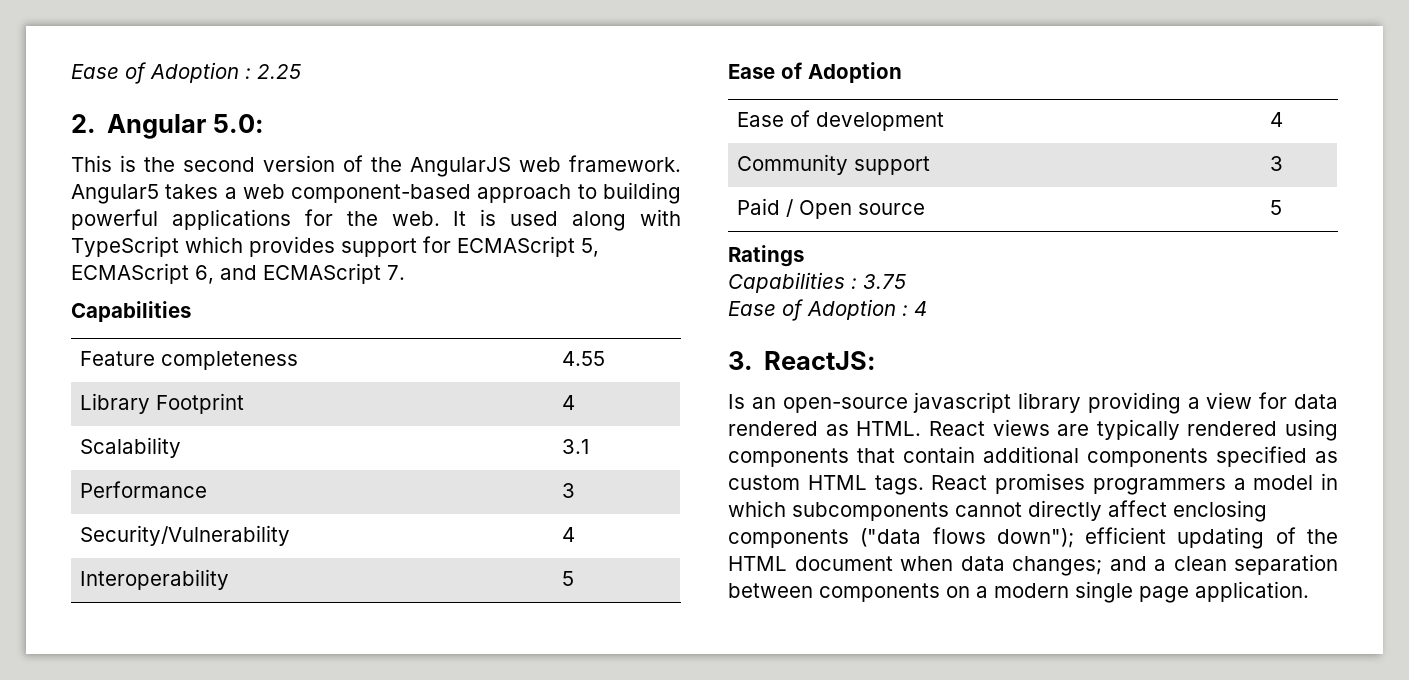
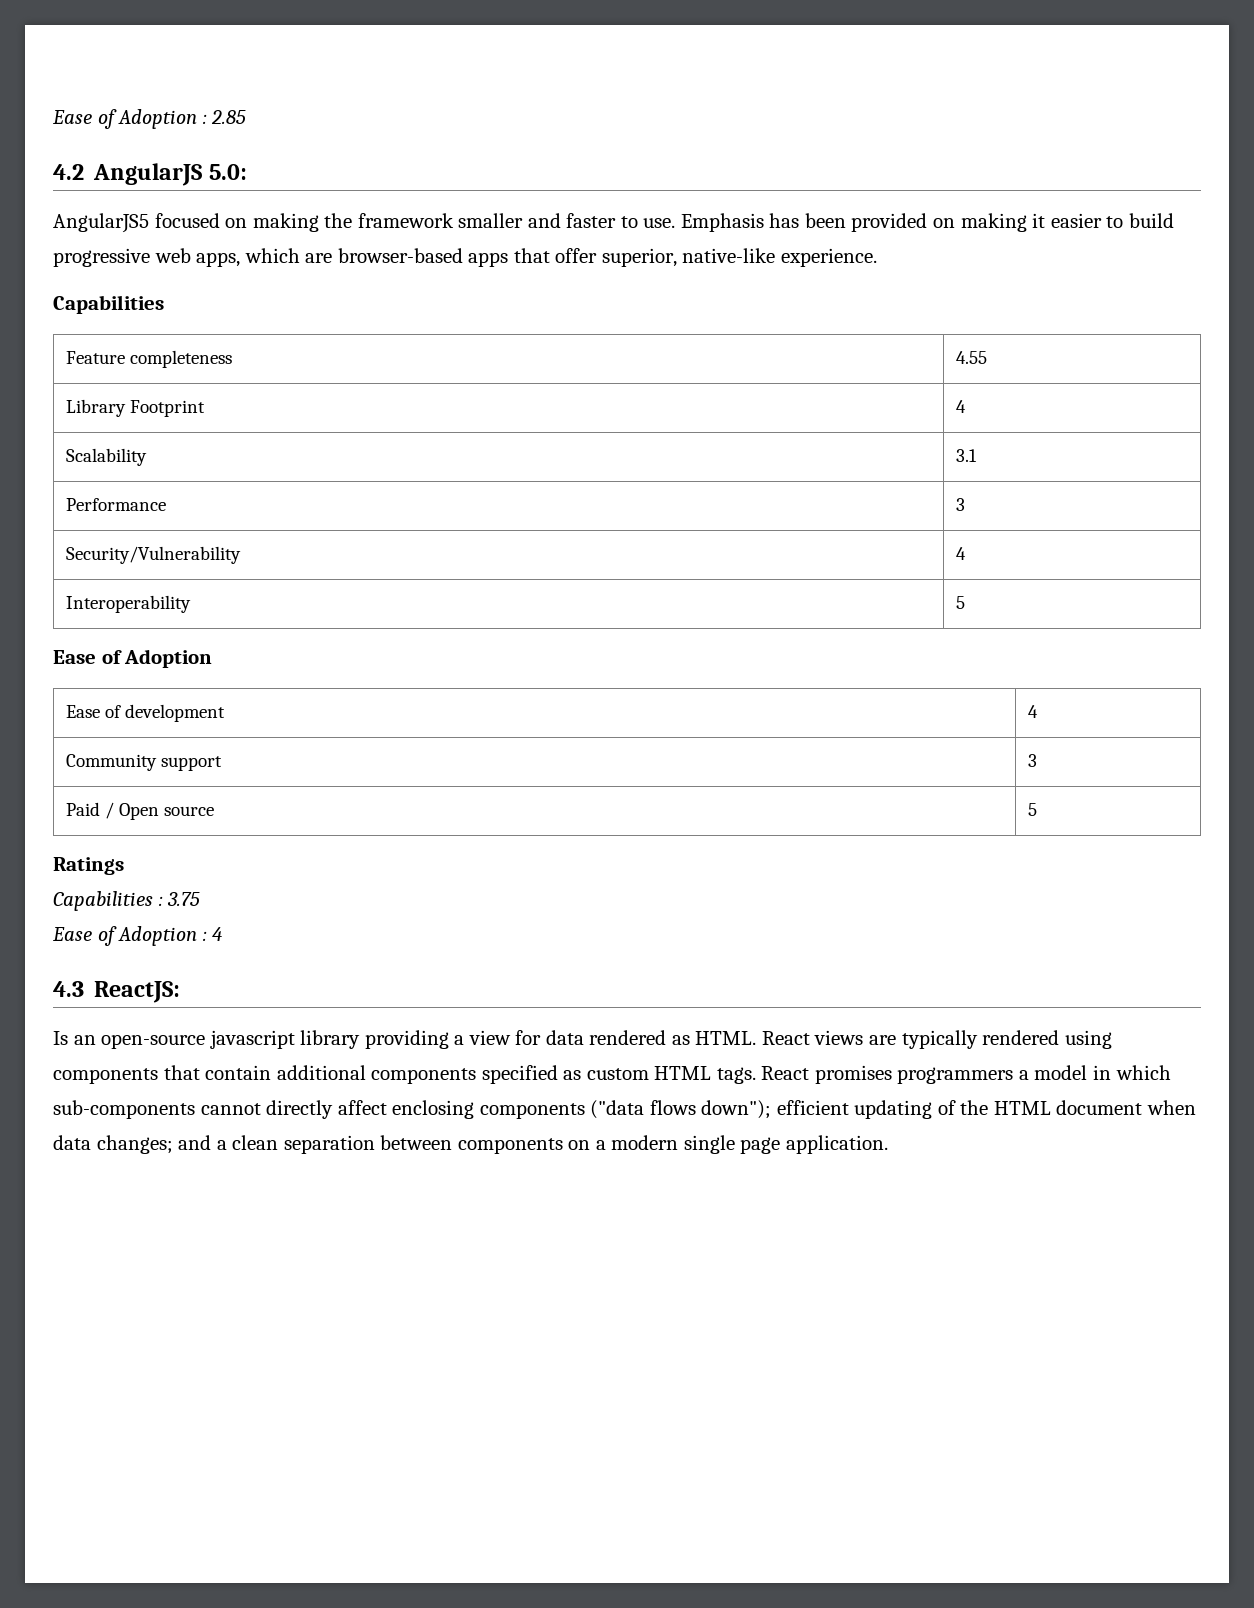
[71,62,301,84] [71,114,264,139] [71,155,681,177] [71,182,681,204] [71,209,682,231] [71,236,599,257] [71,263,405,284] Ease of Adoption : 2.25 // 2. Angular 5.0: // This is the second version of the AngularJS web framework. Angular5 takes a web component-based approach to building powerful applications for the web. It is used along with TypeScript which provides support for ECMAScript 5, ECMAScript 6, and ECMAScript 7. -> [52,109,247,129] [53,163,247,186] [53,213,1174,233] [53,248,877,267] Ease of Adoption : 2.85 // 4.2 AngularJS 5.0: // AngularJS5 focused on making the framework smaller and faster to use. Emphasis has been provided on making it easier to build progressive web apps, which are browser-based apps that offer superior, native-like experience.
[728,351,753,370] 3. -> [53,981,84,997] 4.3
[792,502,949,521] subcomponents -> [53,1100,195,1119] sub-components

